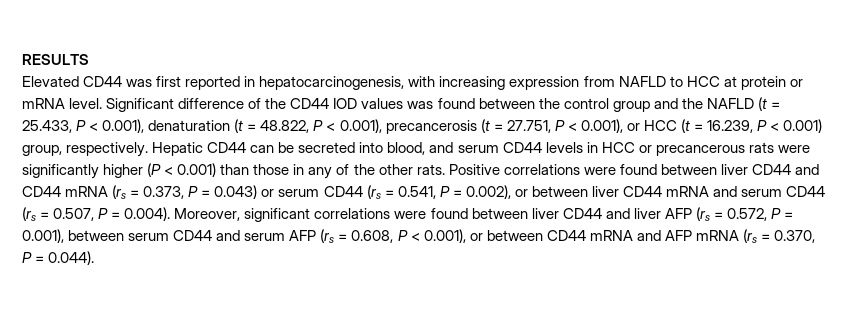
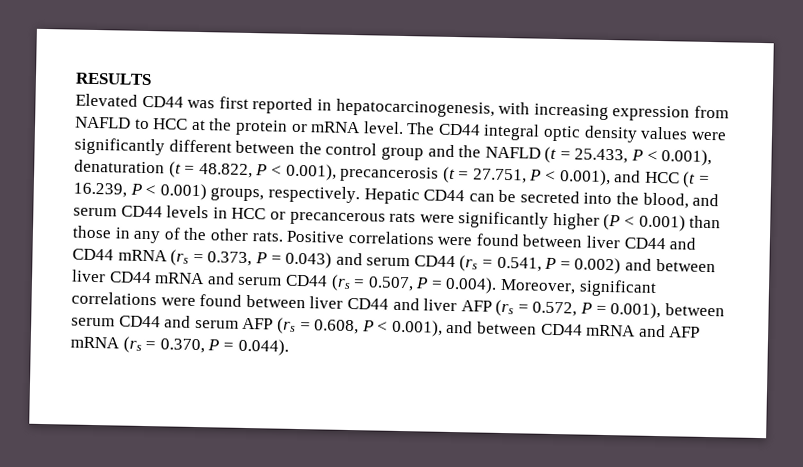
(737, 81) none -> [208,118,233,131] the
[106,98,475,112] Significant difference of the CD44 IOD values was found -> [406,122,727,143] [74,137,232,156] The CD44 integral optic density values were significantly different
[626,123,640,131] or -> [614,170,642,183] and
[22,145,62,156] group, -> [210,187,265,202] groups,
(384, 147) none -> [616,192,640,205] the
[261,189,275,197] or -> [335,252,363,266] and
[465,185,528,199] 0.002), or -> [574,257,653,275] 0.002) and
[469,233,483,241] or -> [446,320,474,334] and

